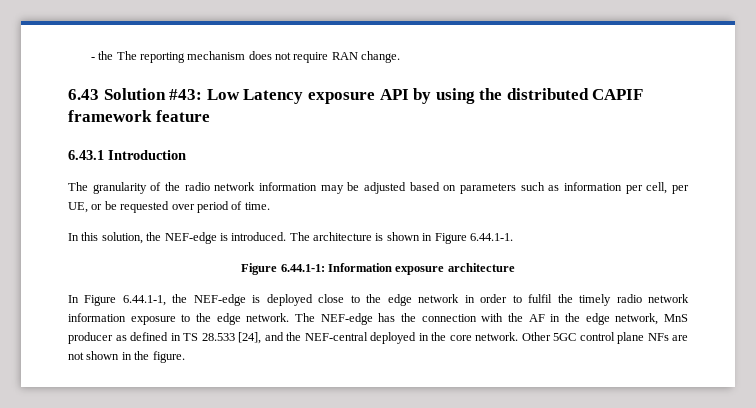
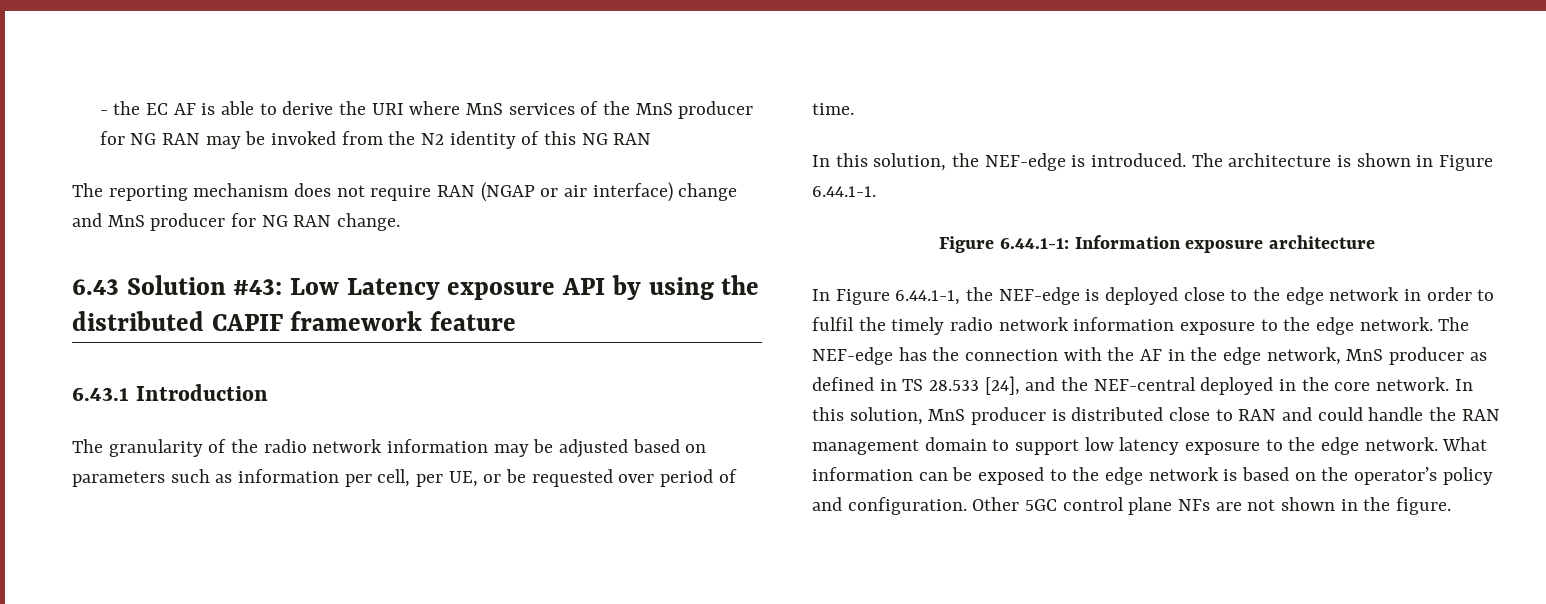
(114, 55) none -> [146,101,754,119] [99,131,652,149] EC AF is able to derive the URI where MnS services of the MnS producer for NG RAN may be invoked from the N2 identity of this NG RAN //
(358, 56) none -> [480,182,738,202] [72,213,332,231] (NGAP or air interface) change and MnS producer for NG RAN
(518, 336) none -> [1454,379,1473,391] [812,407,1500,425] [812,437,1488,455] [812,467,1493,485] [812,497,967,515] In this solution, MnS producer is distributed close to RAN and could handle the RAN management domain to support low latency exposure to the edge network. What information can be exposed to the edge network is based on the operator’s policy and configuration.

